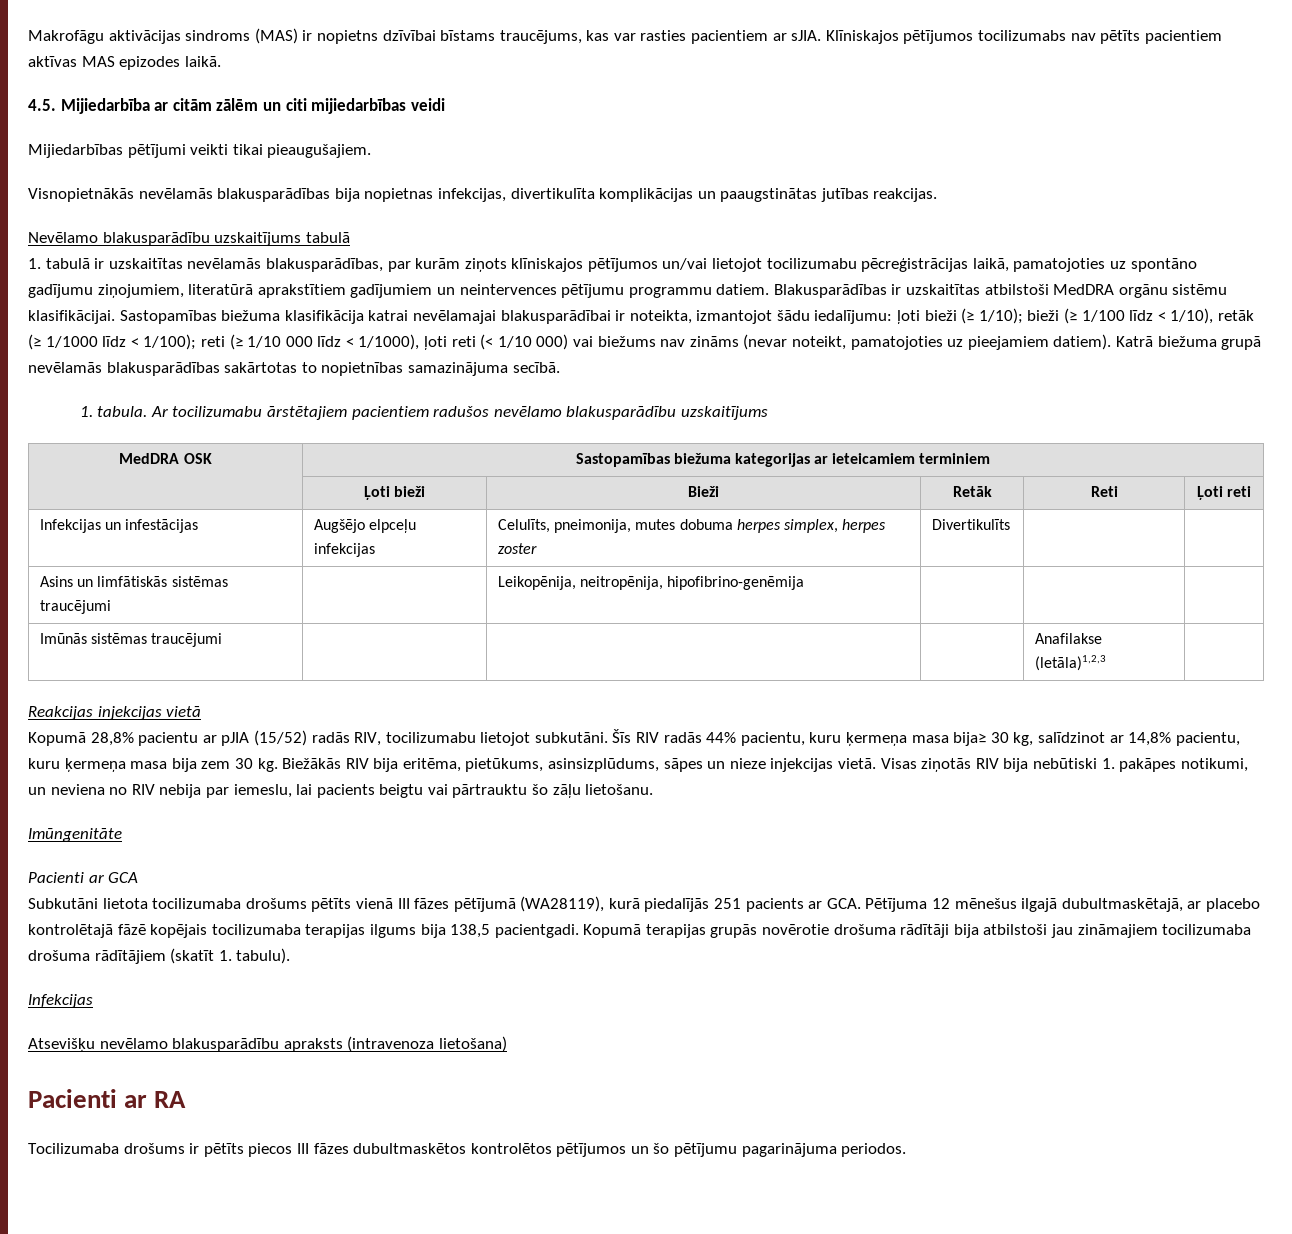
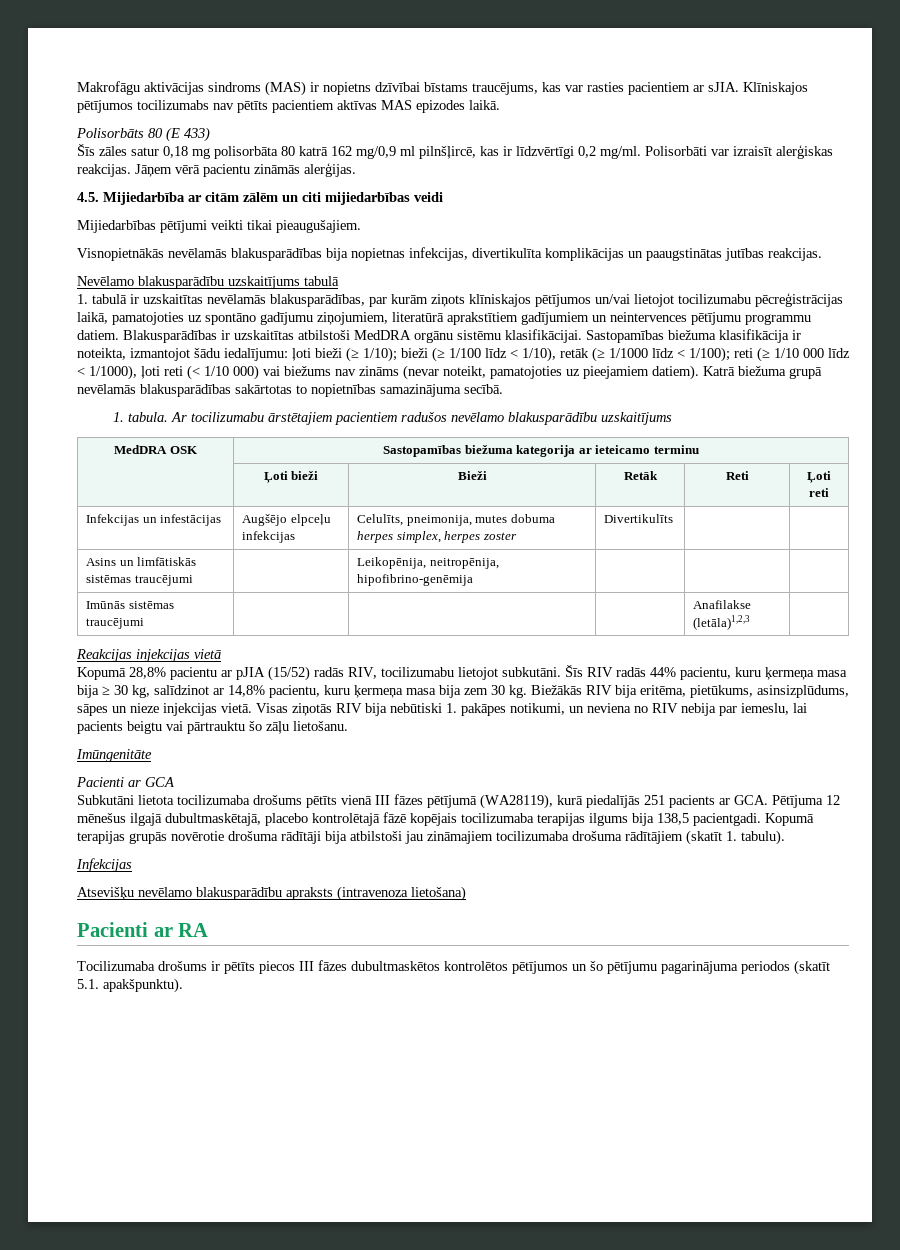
(221, 61) none -> [76,127,210,142] [77,144,833,159] [77,163,356,177] // Polisorbāts 80 (E 433) // Šīs zāles satur 0,18 mg polisorbāta 80 katrā 162 mg/0,9 ml pilnšļircē, kas ir līdzvērtīgi 0,2 mg/ml. Polisorbāti var izraisīt alerģiskas reakcijas. Jāņem vērā pacientu zināmās alerģijas.
[368,310,611,324] katrai nevēlamajai blakusparādībai -> (789, 336) none
[734,453,991,467] kategorijas ar ieteicamiem terminiem -> [516,445,699,457] kategorija ar ieteicamo terminu
[953,732,987,746] bija≥ -> [77,685,110,698] bija ≥
[1187,901,1202,909] ar -> (261, 819) none
[841,1143,907,1157] periodos. -> [741,960,830,975] [77,978,183,993] periodos (skatīt 5.1. apakšpunktu).

